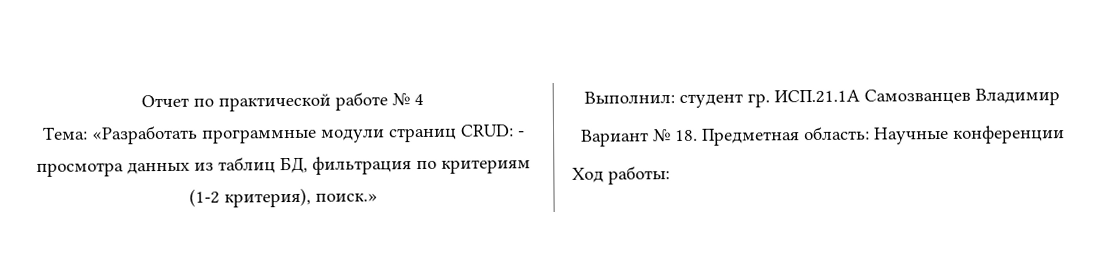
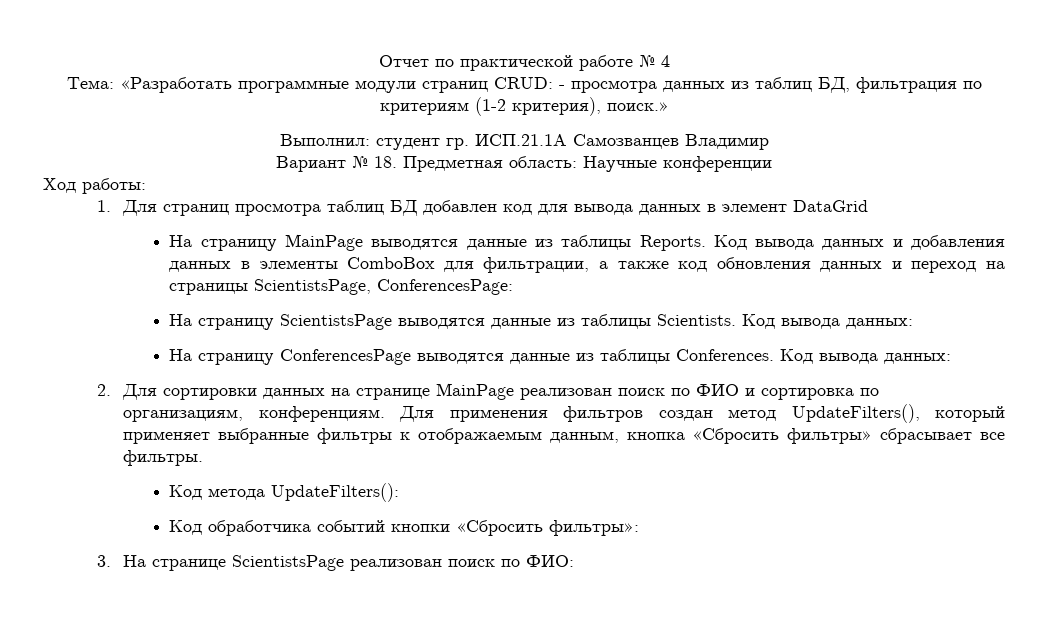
(670, 175) none -> [96,200,869,216] [169,234,1006,251] [169,257,1005,273] [169,279,514,295] [169,314,914,330] [169,349,952,365] [96,383,880,400] [123,404,1005,423] [123,428,1006,444] [123,450,204,466] [169,483,400,502] [169,520,640,536] [96,555,575,571] // 1. Для страниц просмотра таблиц БД добавлен код для вывода данных в элемент DataGrid // На страницу MainPage выводятся данные из таблицы Reports. Код вывода данных и добавления данных в элементы ComboBox для фильтрации, а также код обновления данных и переход на страницы ScientistsPage, ConferencesPage: // На страницу ScientistsPage выводятся данные из таблицы Scientists. Код вывода данных: // На страницу ConferencesPage выводятся данные из таблицы Conferences. Код вывода данных: // 2. Для сортировки данных на странице MainPage реализован поиск по ФИО и сортировка по организациям, конференциям. Для применения фильтров создан метод UpdateFilters(), который применяет выбранные фильтры к отображаемым данным, кнопка «Сбросить фильтры» сбрасывает все фильтры. // Код метода UpdateFilters(): // Код обработчика событий кнопки «Сбросить фильтры»: // 3. На странице ScientistsPage реализован поиск по ФИО:

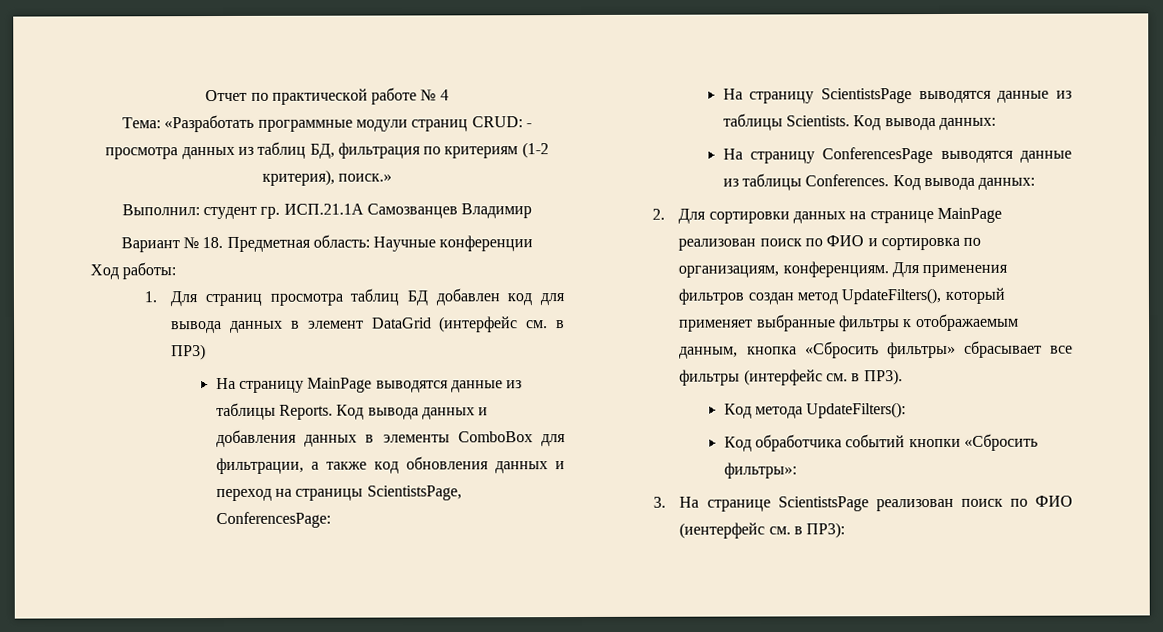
(869, 206) none -> [439,316,565,333] [171,344,207,361] (интерфейс см. в ПР3)
[123,450,204,466] фильтры. -> [679,369,903,386] фильтры (интерфейс см. в ПР3).
[526,555,575,567] ФИО: -> [1035,495,1073,507] [679,522,846,539] ФИО (иентерфейс см. в ПР3):

